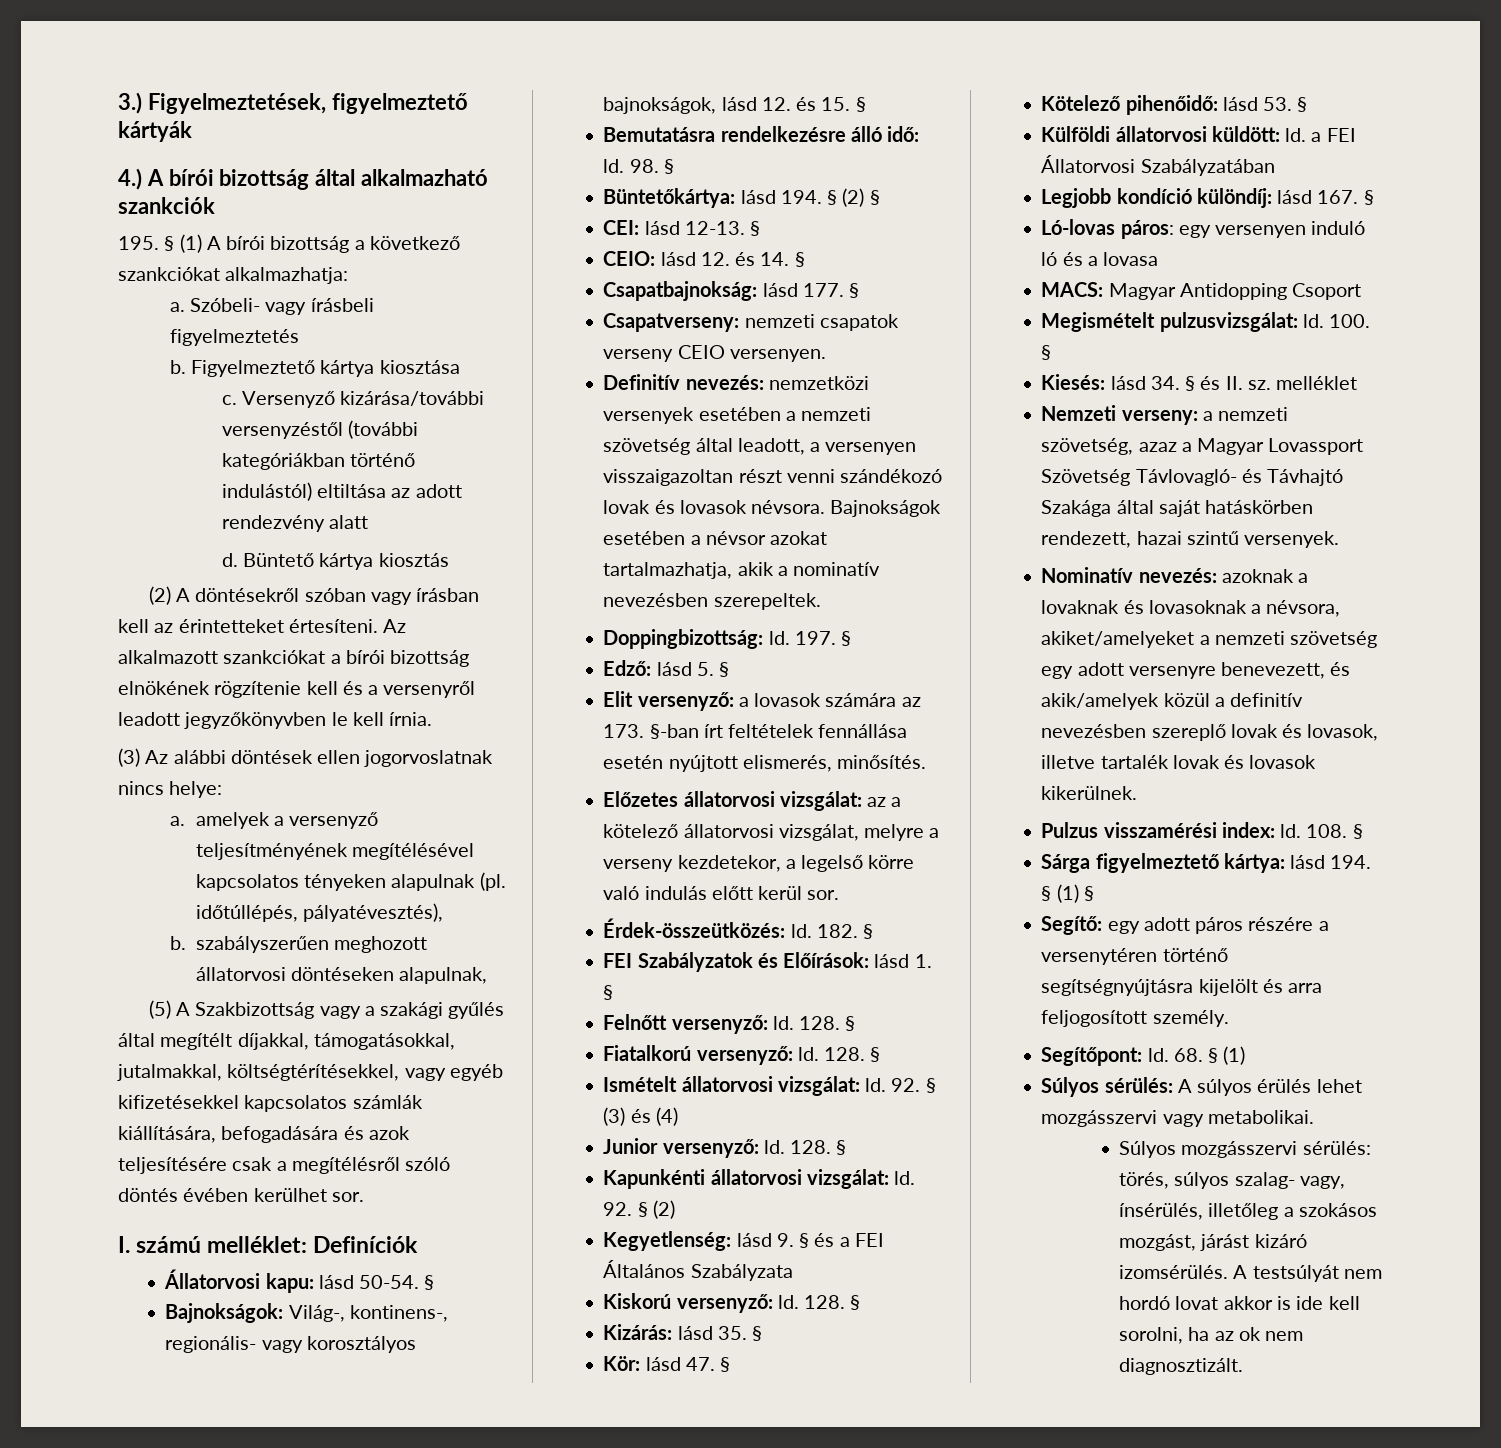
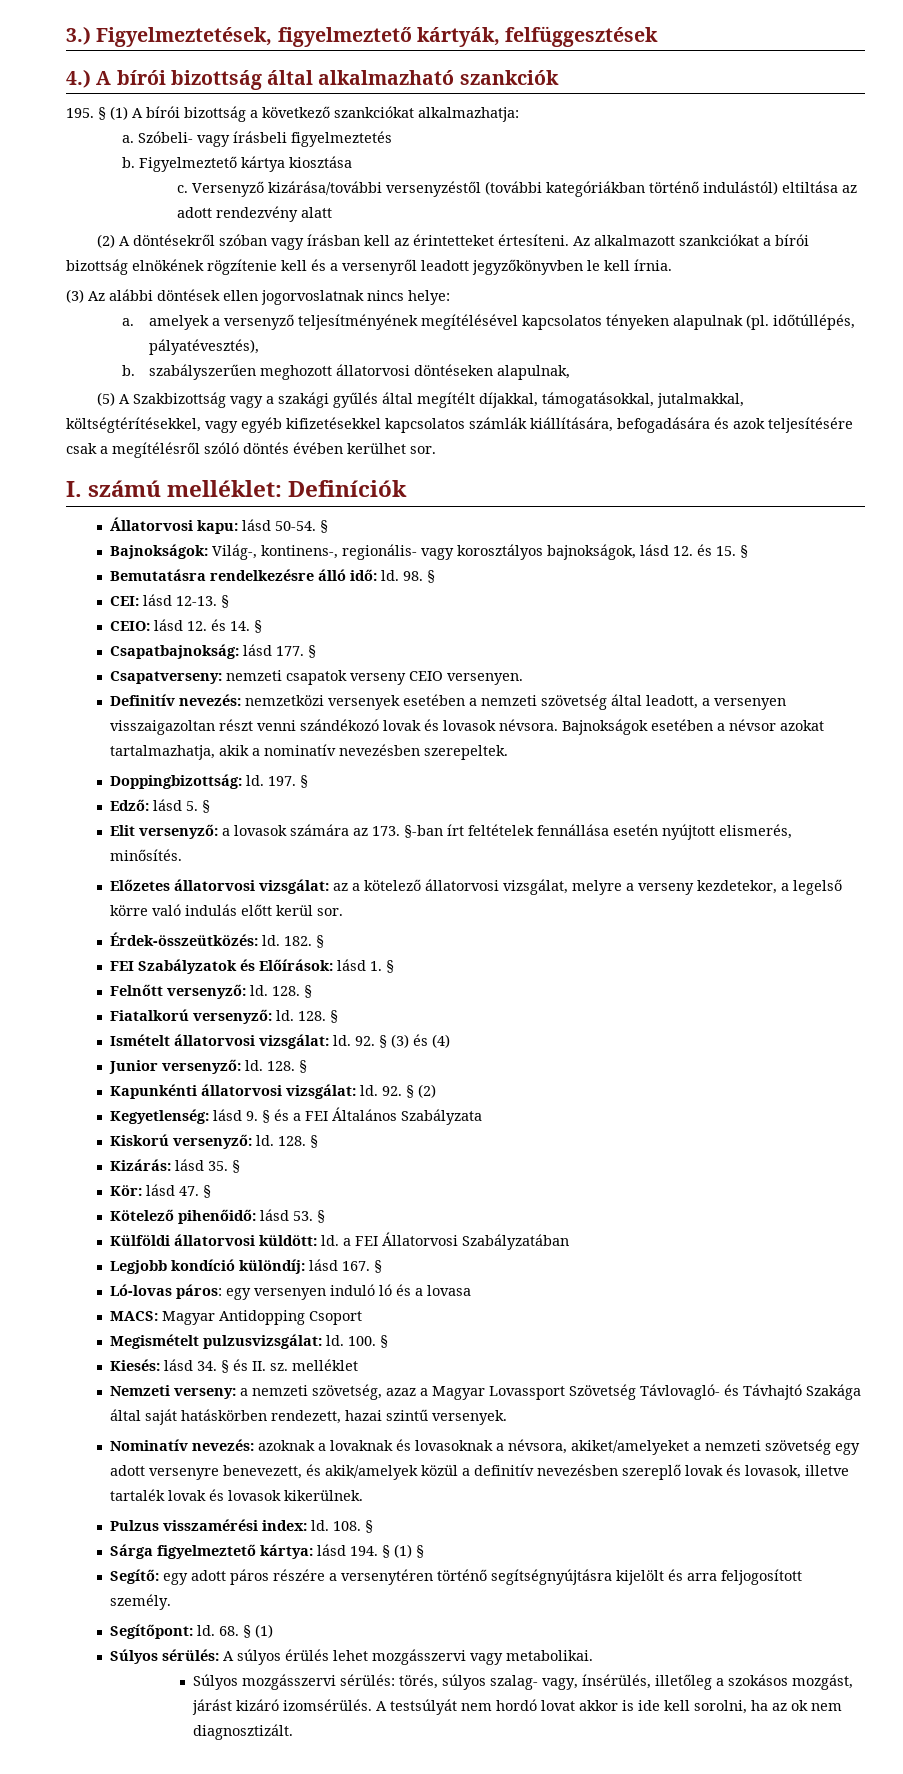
[118,121,192,142] kártyák -> [416,26,659,47] kártyák, felfüggesztések
[221,553,449,570] // d. Büntető kártya kiosztás -> (333, 212) none
[603,188,880,208] // Büntetőkártya: lásd 194. § (2) § -> (435, 576) none

